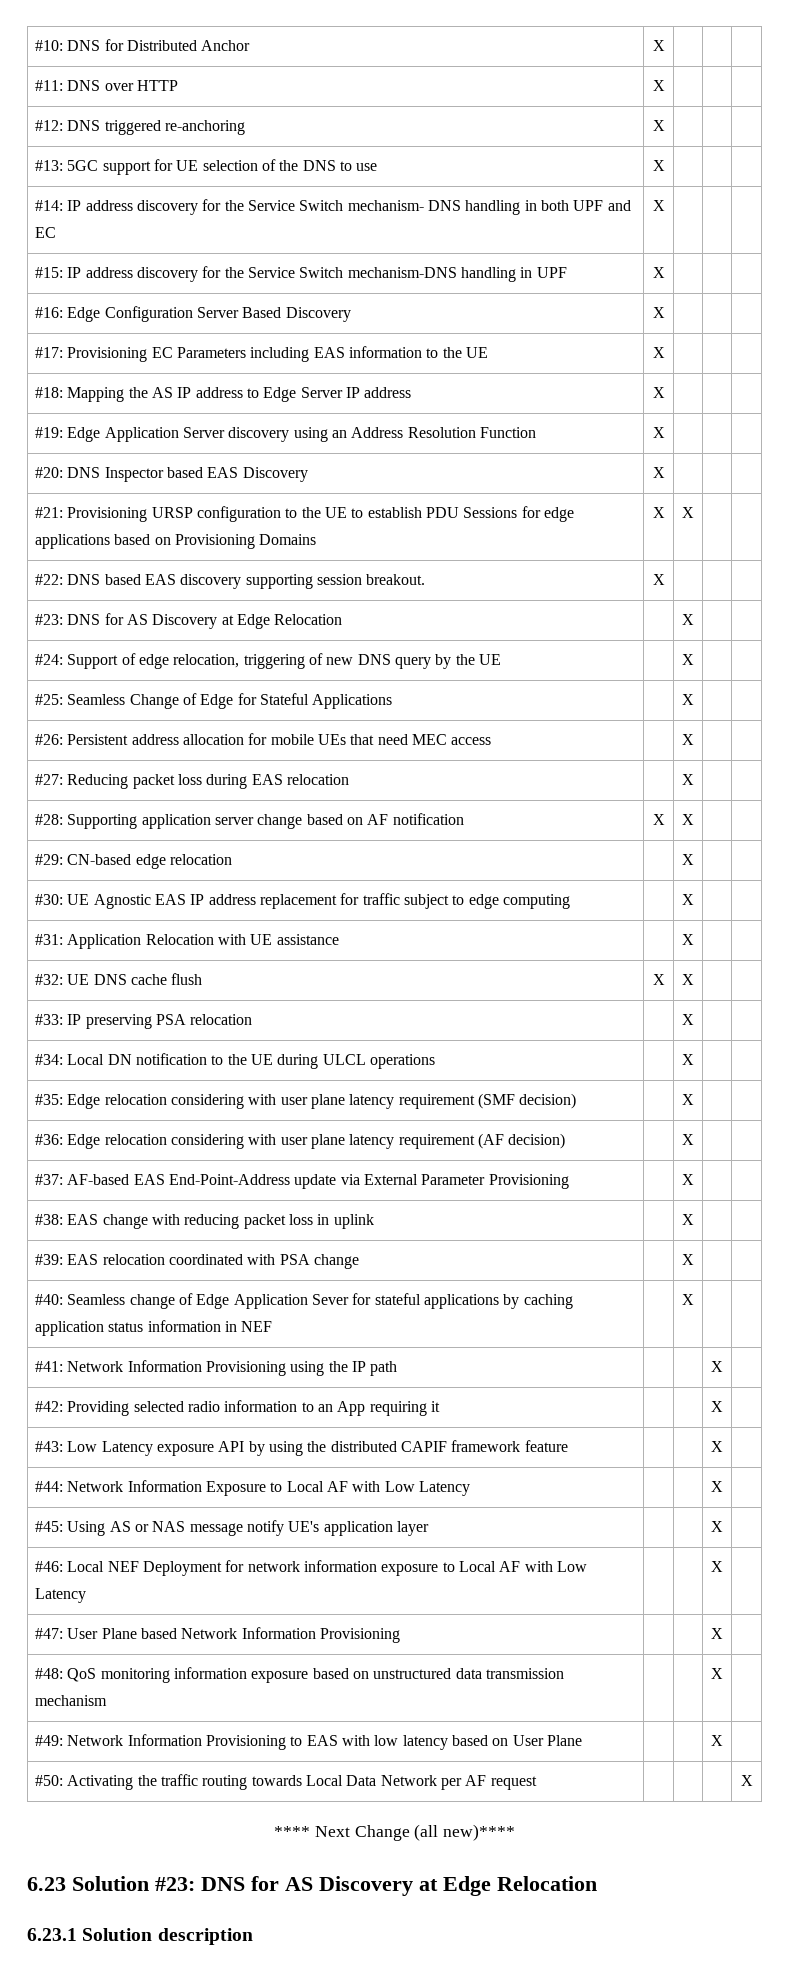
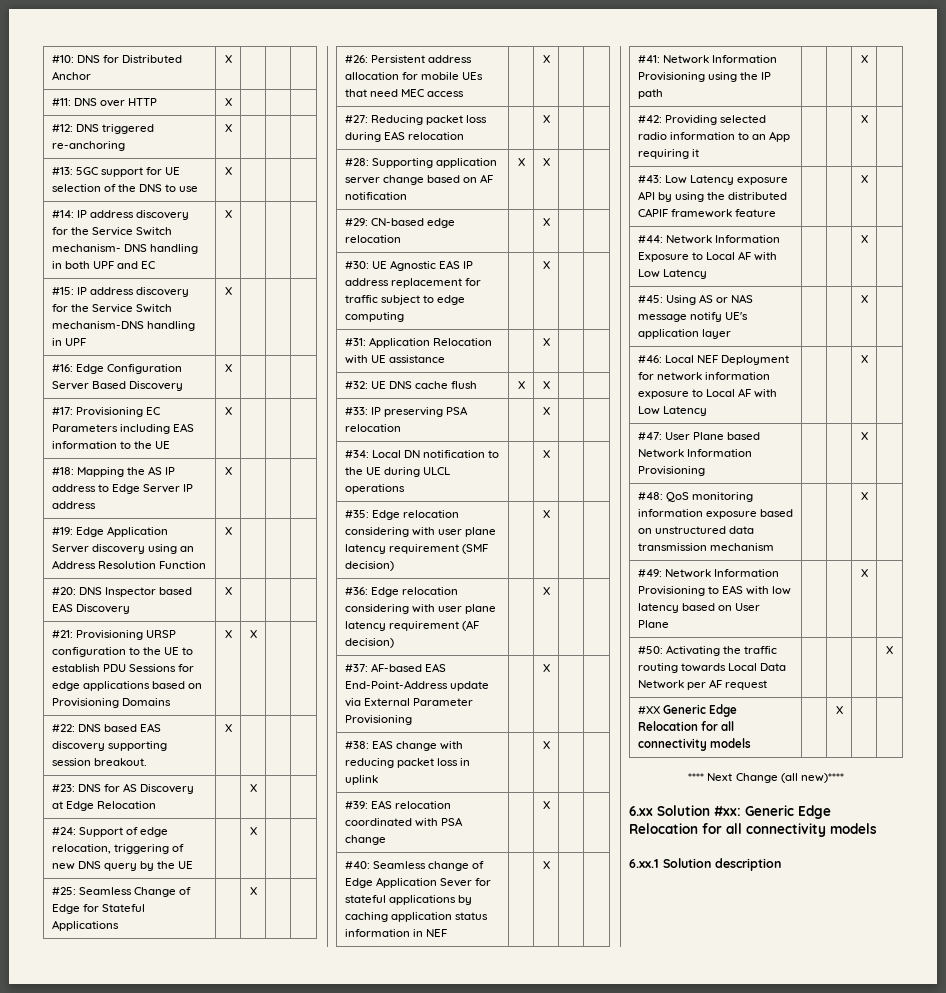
(753, 1780) none -> [637,704,737,717] [637,721,734,731] [637,738,751,751] [835,706,843,714] // #XX Generic Edge Relocation for all connectivity models | | X | |
[27,1876,597,1896] [27,1928,77,1941] 6.23 Solution #23: DNS for AS Discovery at Edge Relocation // 6.23.1 -> [629,805,831,819] [629,823,877,837] [629,859,659,868] 6.xx Solution #xx: Generic Edge Relocation for all connectivity models // 6.xx.1

